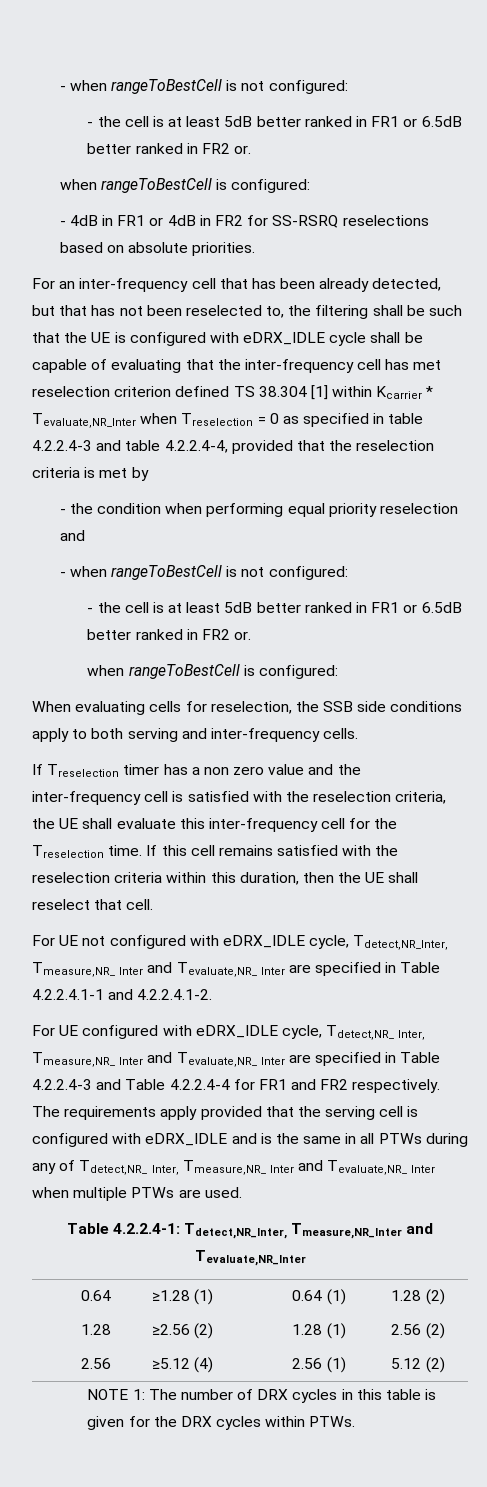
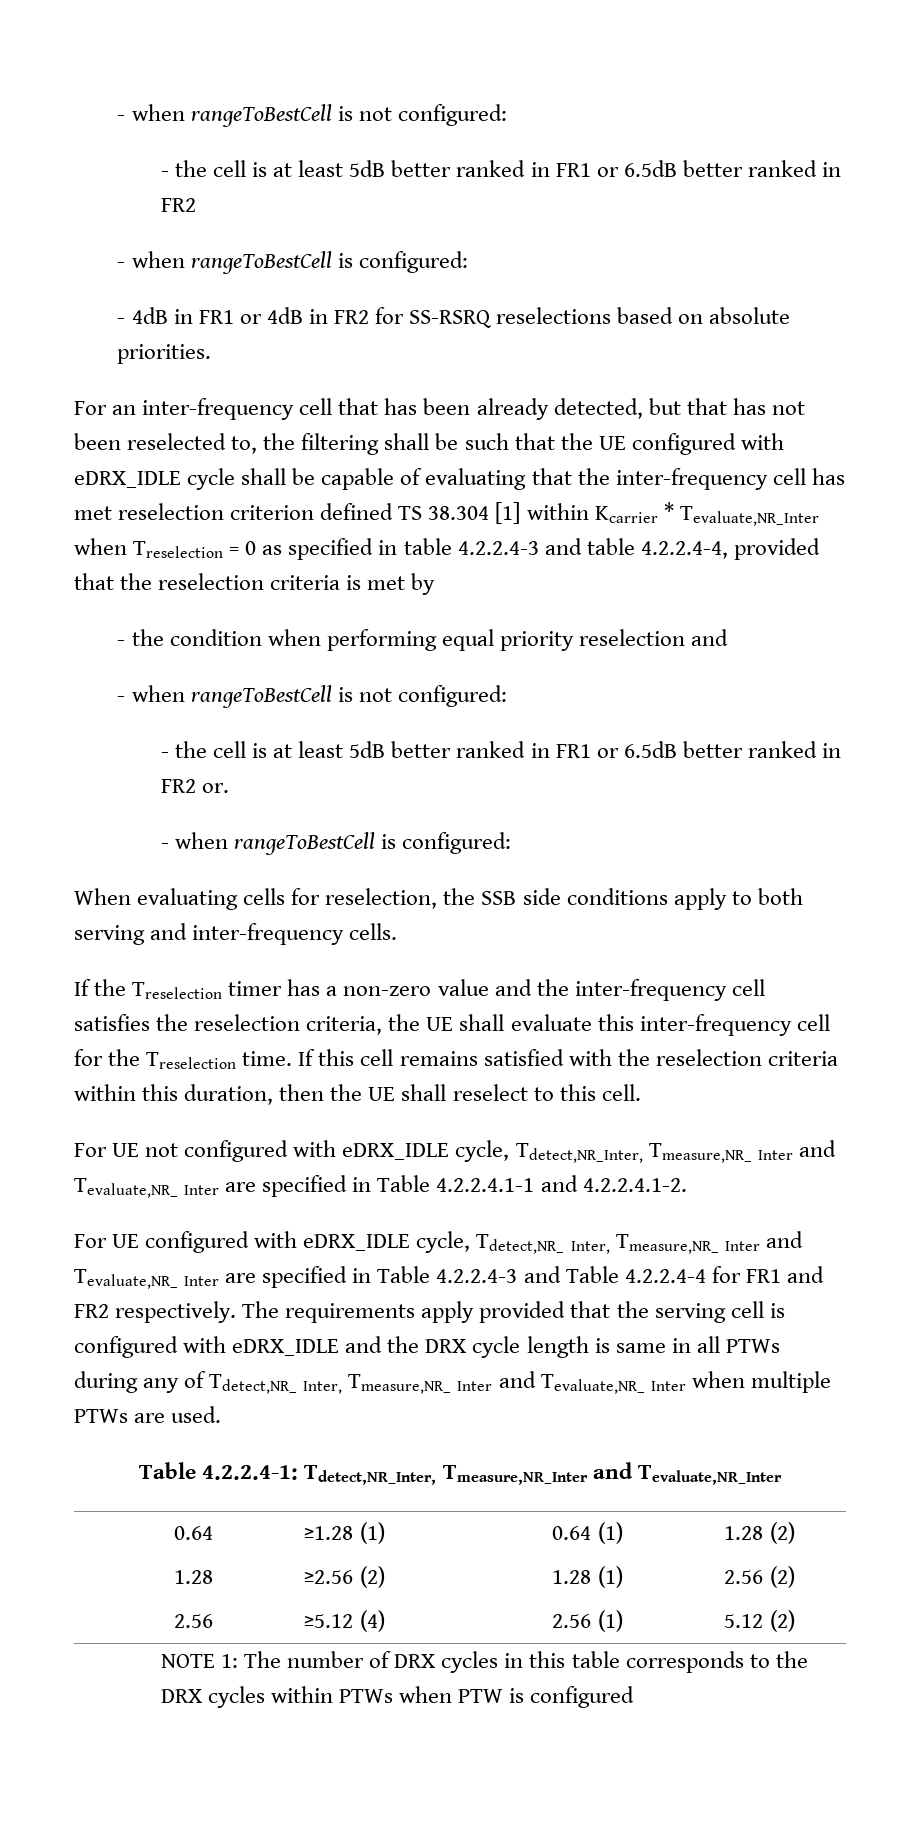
[234,145,252,154] or. // -> [117,262,126,268] // -
[114,332,126,343] is -> (626, 443) none
(252, 635) none -> [160,843,169,849] -
(43, 769) none -> [94,979,127,996] the
[203,766,265,775] non zero -> [343,986,432,996] non-zero
[172,791,282,802] is satisfied with -> [74,1014,150,1031] satisfies
[94,899,123,910] that -> [533,1084,596,1101] to this
[260,1133,299,1144] is the -> [387,1336,610,1358] the DRX cycle length is
[425,1389,437,1400] [87,1416,150,1430] is given for -> [625,1651,770,1673] corresponds to
[309,1416,356,1427] PTWs. -> [339,1686,635,1708] PTWs when PTW is configured

